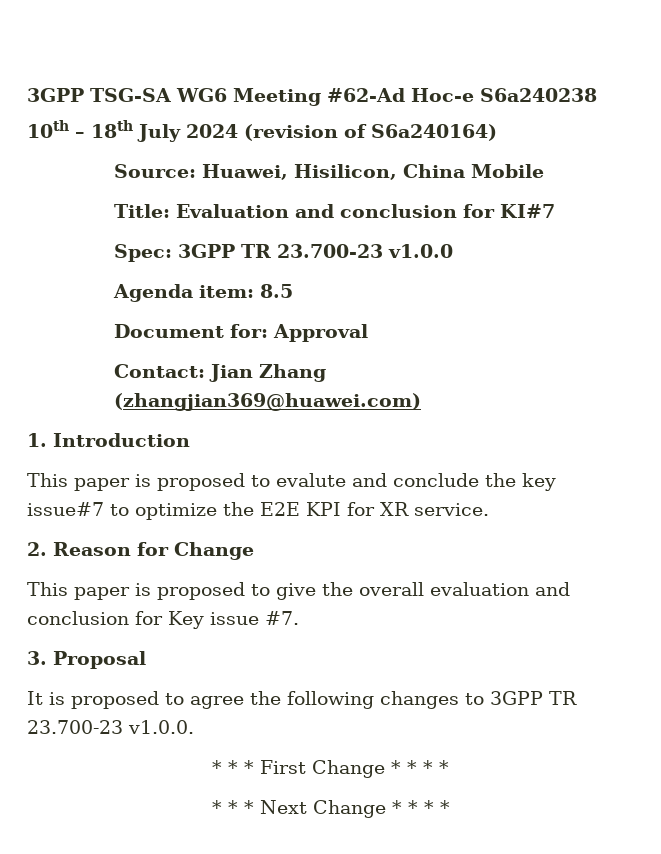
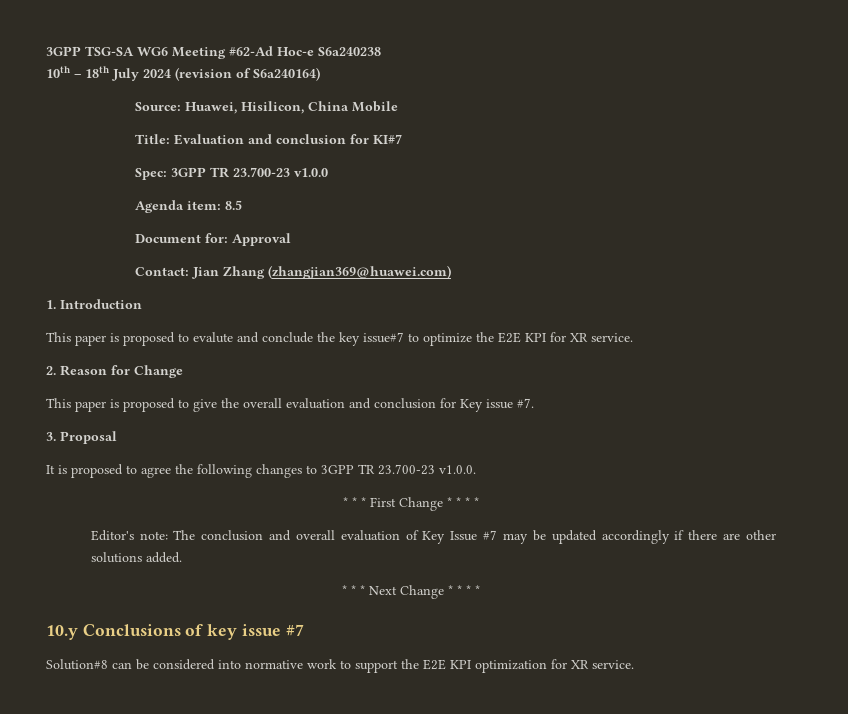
(449, 767) none -> [90,530,776,544] [90,552,182,563] // Editor's note: The conclusion and overall evaluation of Key Issue #7 may be updated accordingly if there are other solutions added.
(450, 807) none -> [46,624,304,640] [46,659,634,673] // 10.y Conclusions of key issue #7 // Solution#8 can be considered into normative work to support the E2E KPI optimization for XR service.

